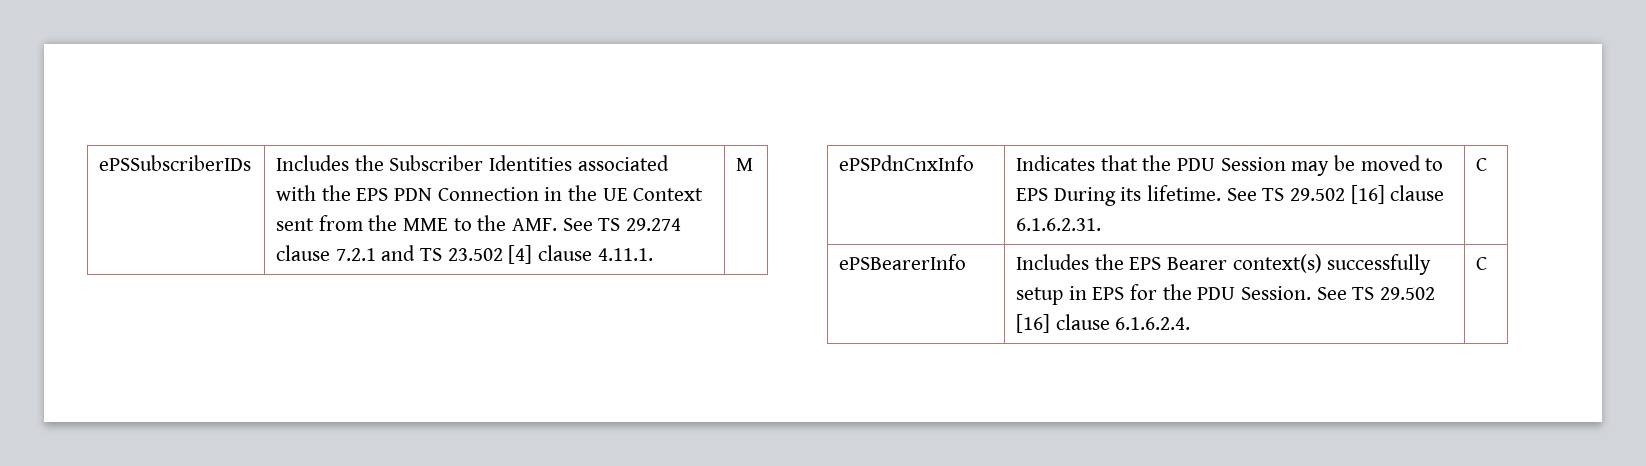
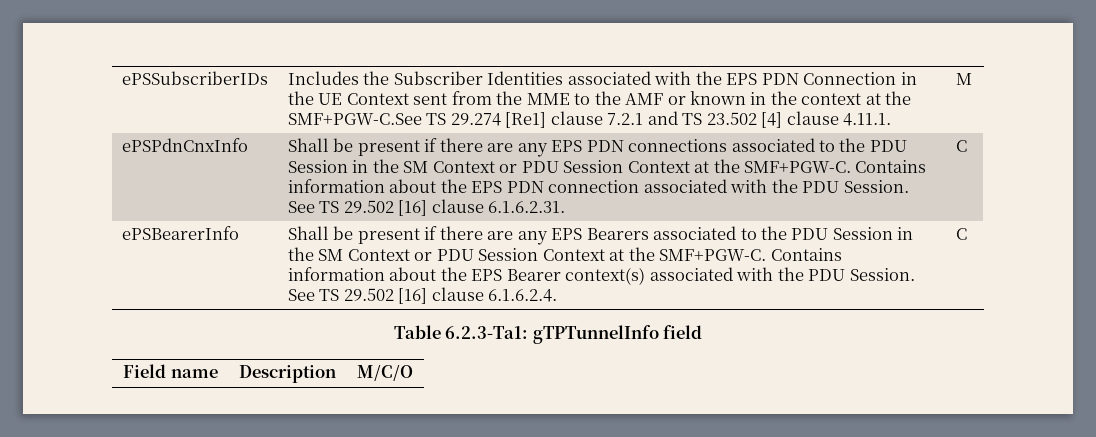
[512,218,593,231] AMF. See -> [625,91,912,105] [287,113,422,125] AMF or known in the context at the SMF+PGW-C.See
(682, 224) none -> [505,112,547,128] [Re1]
[1016,155,1444,176] [1016,185,1222,206] Indicates that the PDU Session may be moved to EPS During its lifetime. -> [287,138,907,157] [287,159,927,173] [287,179,909,193] Shall be present if there are any EPS PDN connections associated to the PDU Session in the SM Context or PDU Session Context at the SMF+PGW-C. Contains information about the EPS PDN connection associated with the PDU Session.
[1016,254,1432,275] [1016,284,1158,305] Includes the EPS Bearer context(s) successfully setup in EPS for -> [287,226,914,245] [287,247,842,261] [287,267,774,285] Shall be present if there are any EPS Bearers associated to the PDU Session in the SM Context or PDU Session Context at the SMF+PGW-C. Contains information about the EPS Bearer context(s) associated with
(1488, 263) none -> [393,325,703,344] [123,364,218,378] [239,365,336,383] [357,364,413,381] // Table 6.2.3-Ta1: gTPTunnelInfo field // Field name | Description | M/C/O

